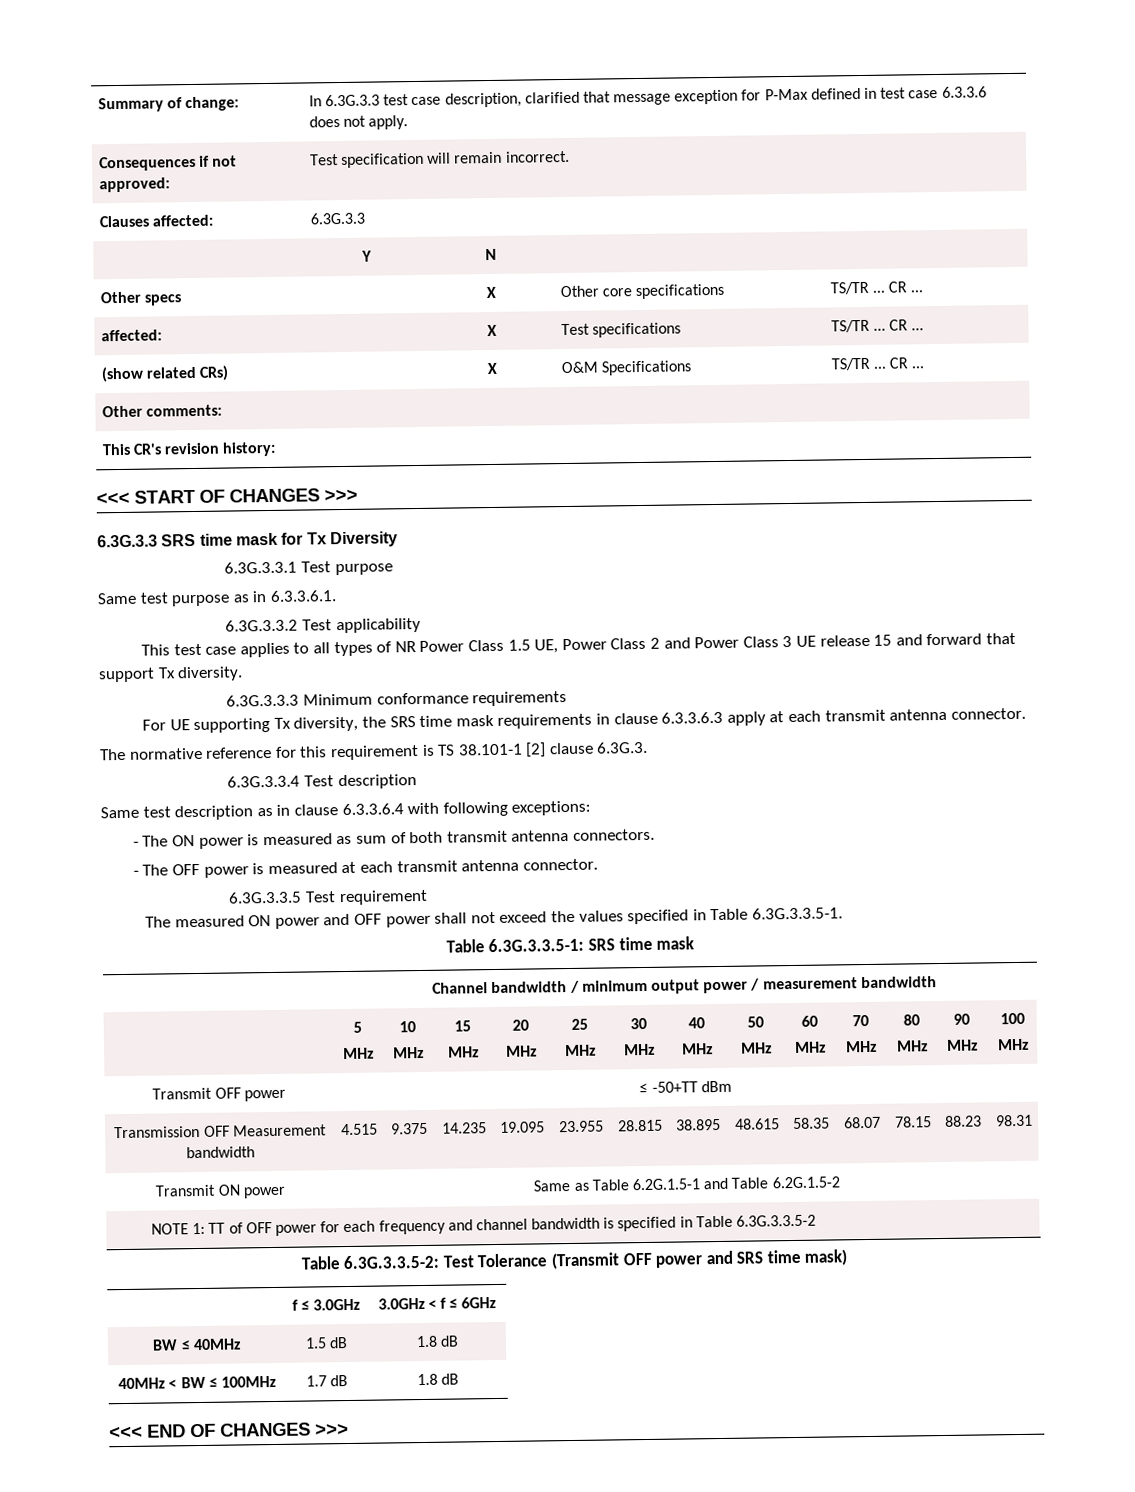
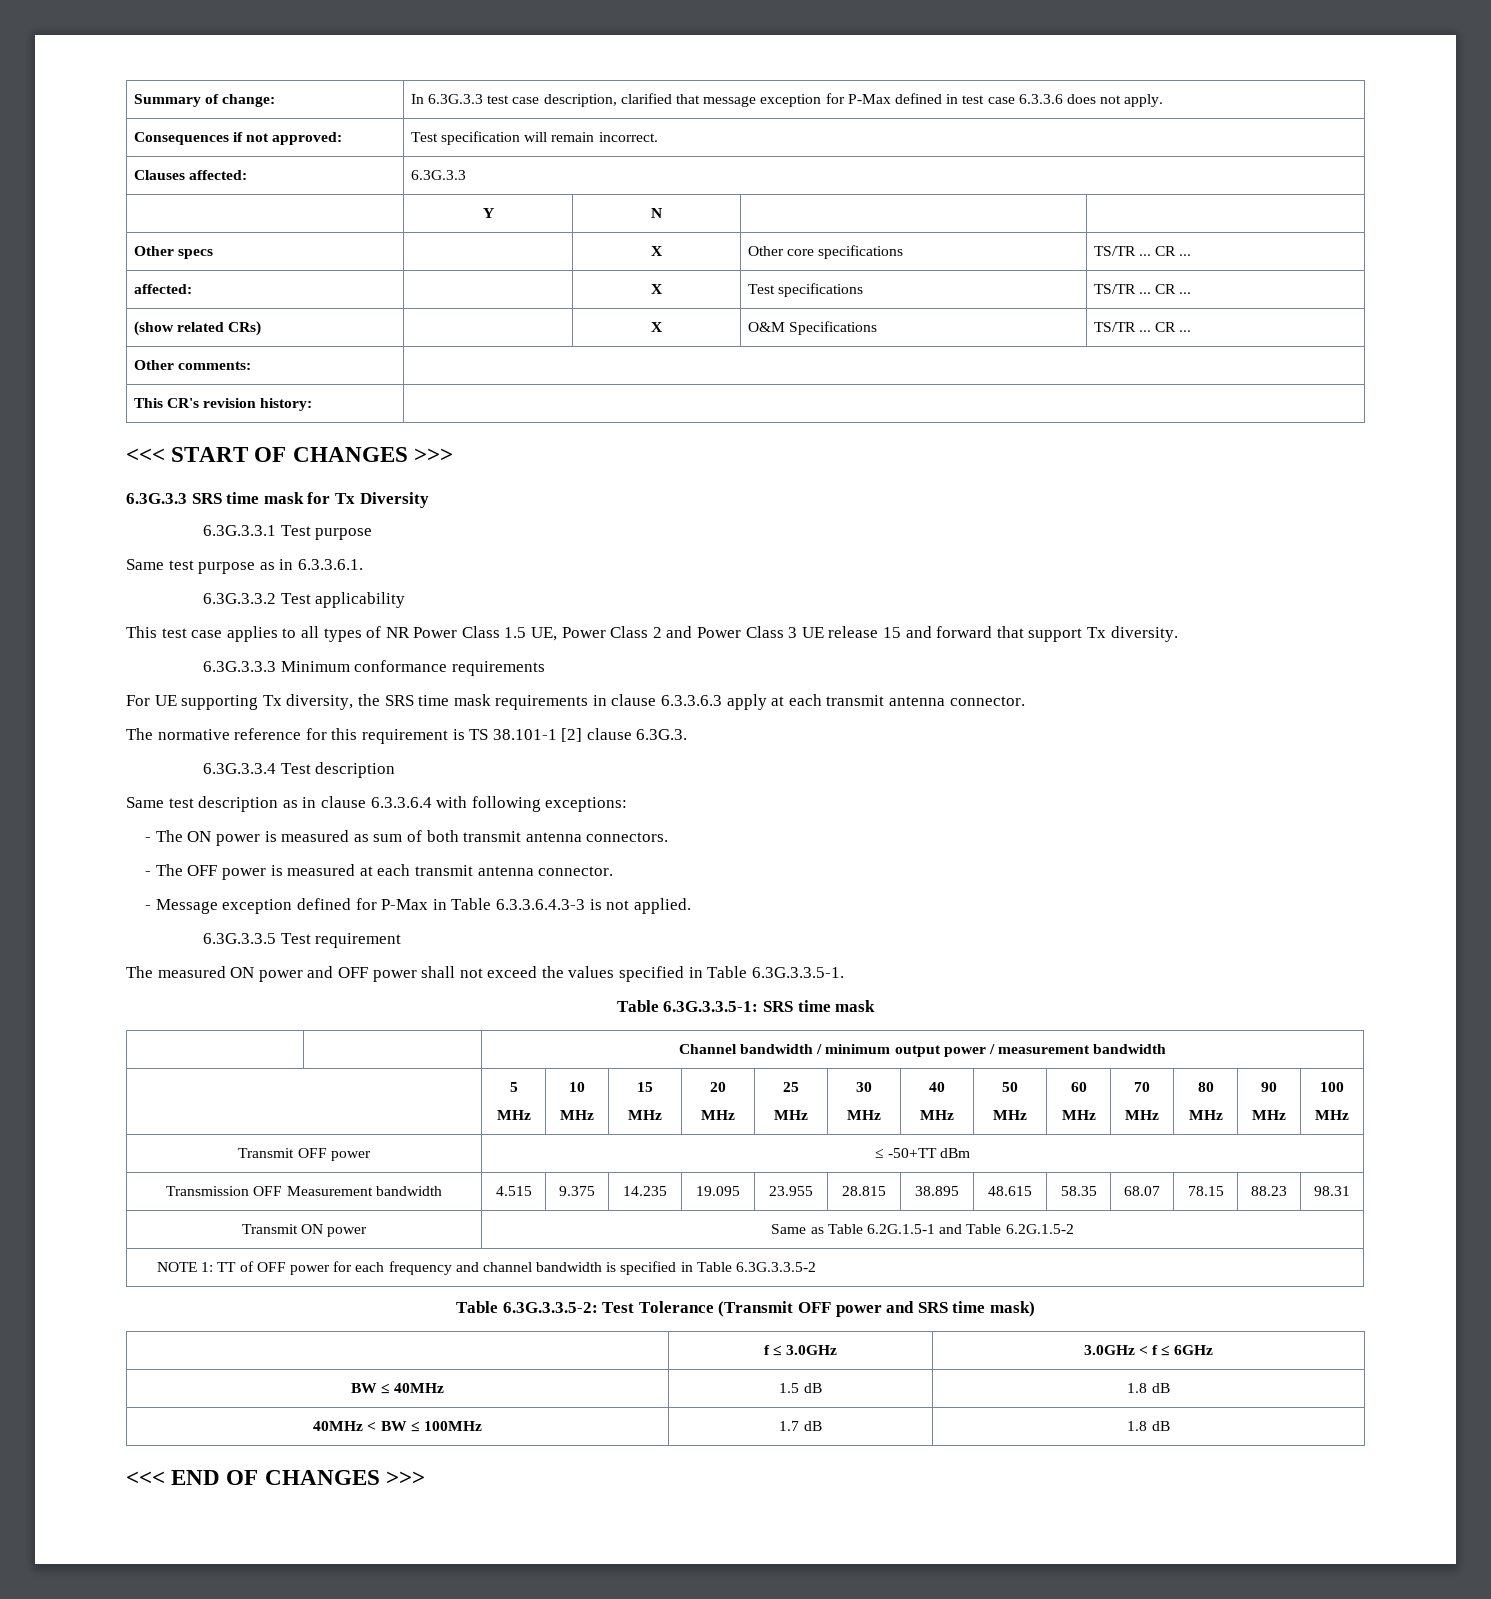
(598, 864) none -> [145,898,691,914] // - Message exception defined for P-Max in Table 6.3.3.6.4.3-3 is not applied.

